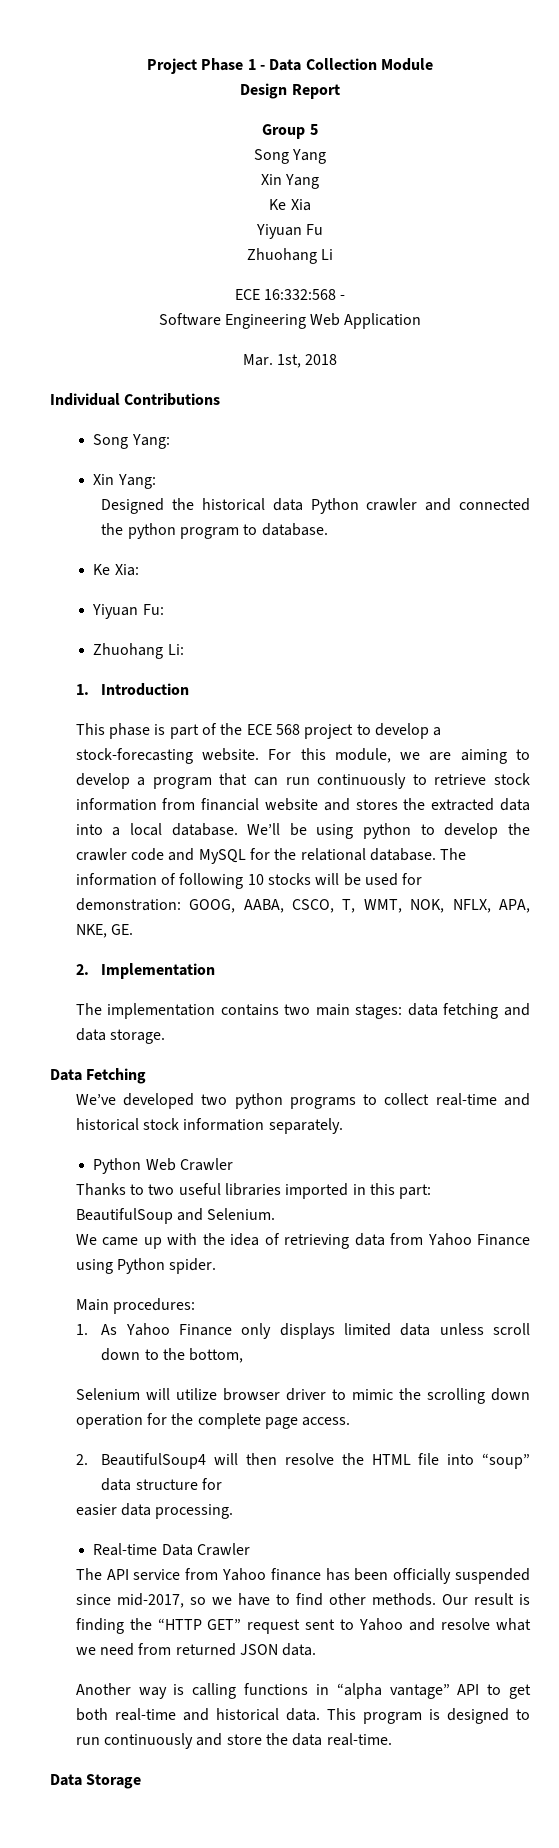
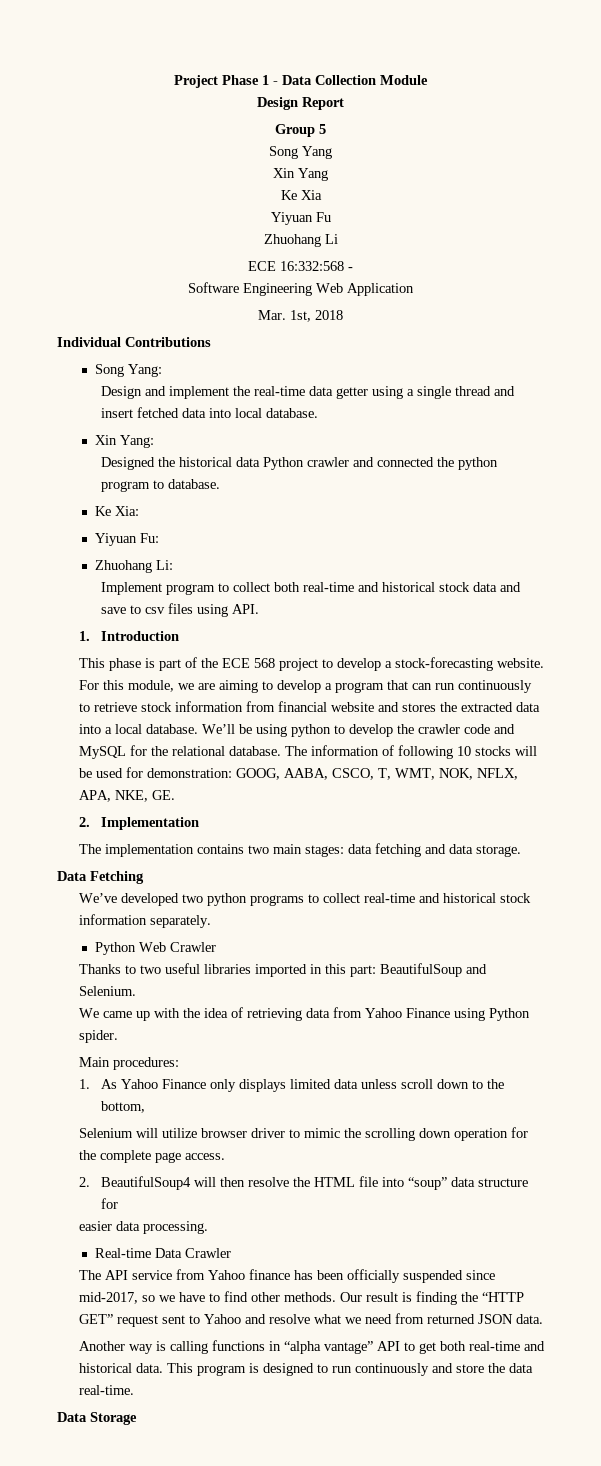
(170, 441) none -> [100,386,515,399] [100,407,318,418] // Design and implement the real-time data getter using a single thread and insert fetched data into local database.
(184, 649) none -> [100,582,521,595] [100,603,259,617] // Implement program to collect both real-time and historical stock data and save to csv files using API.

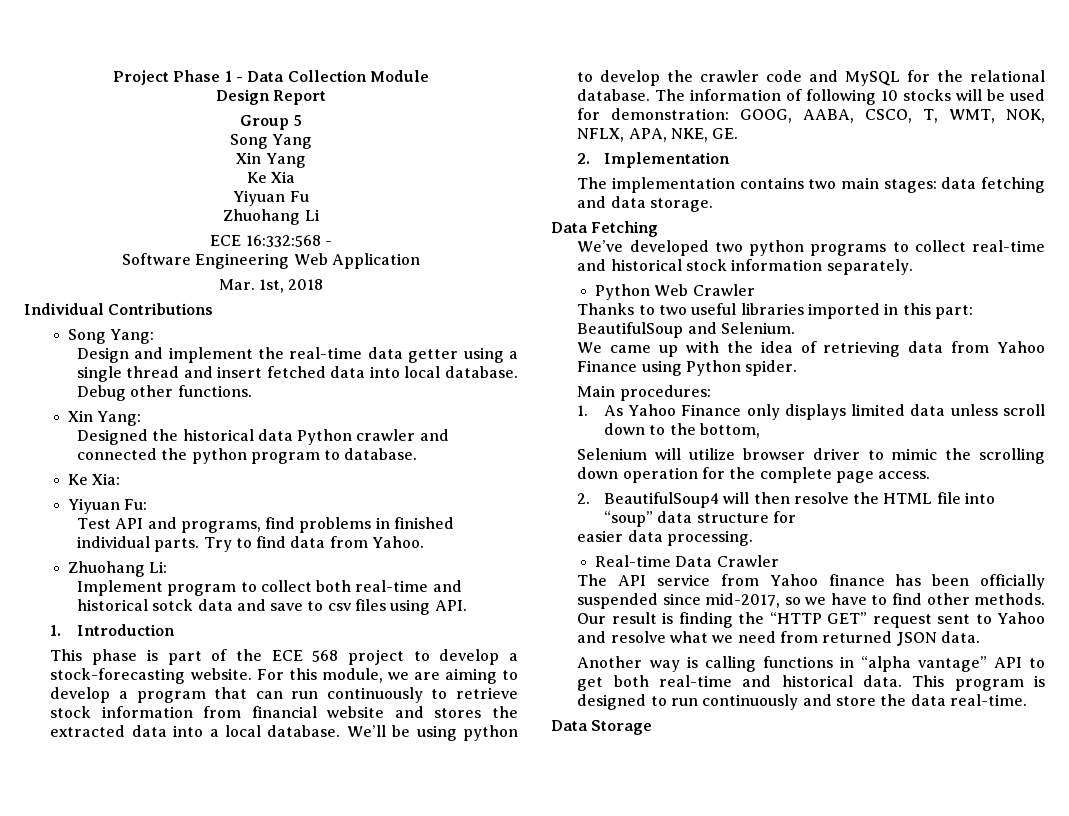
(318, 413) none -> [76,385,252,401] Debug other functions.
(159, 538) none -> [76,517,455,533] [76,536,425,552] // Test API and programs, find problems in finished individual parts. Try to find data from Yahoo.
[438,582,470,592] stock -> [152,599,194,611] sotck

